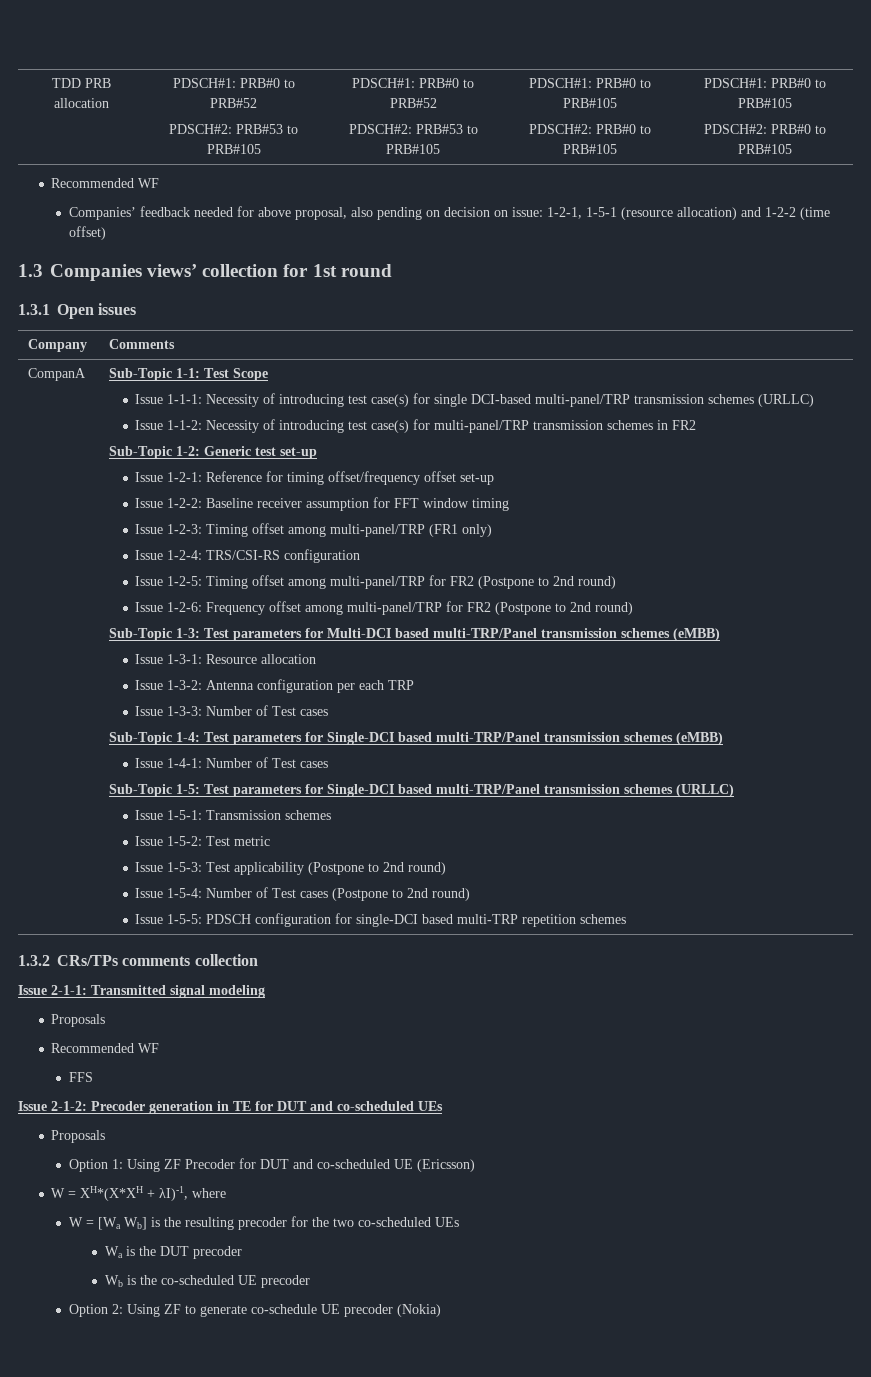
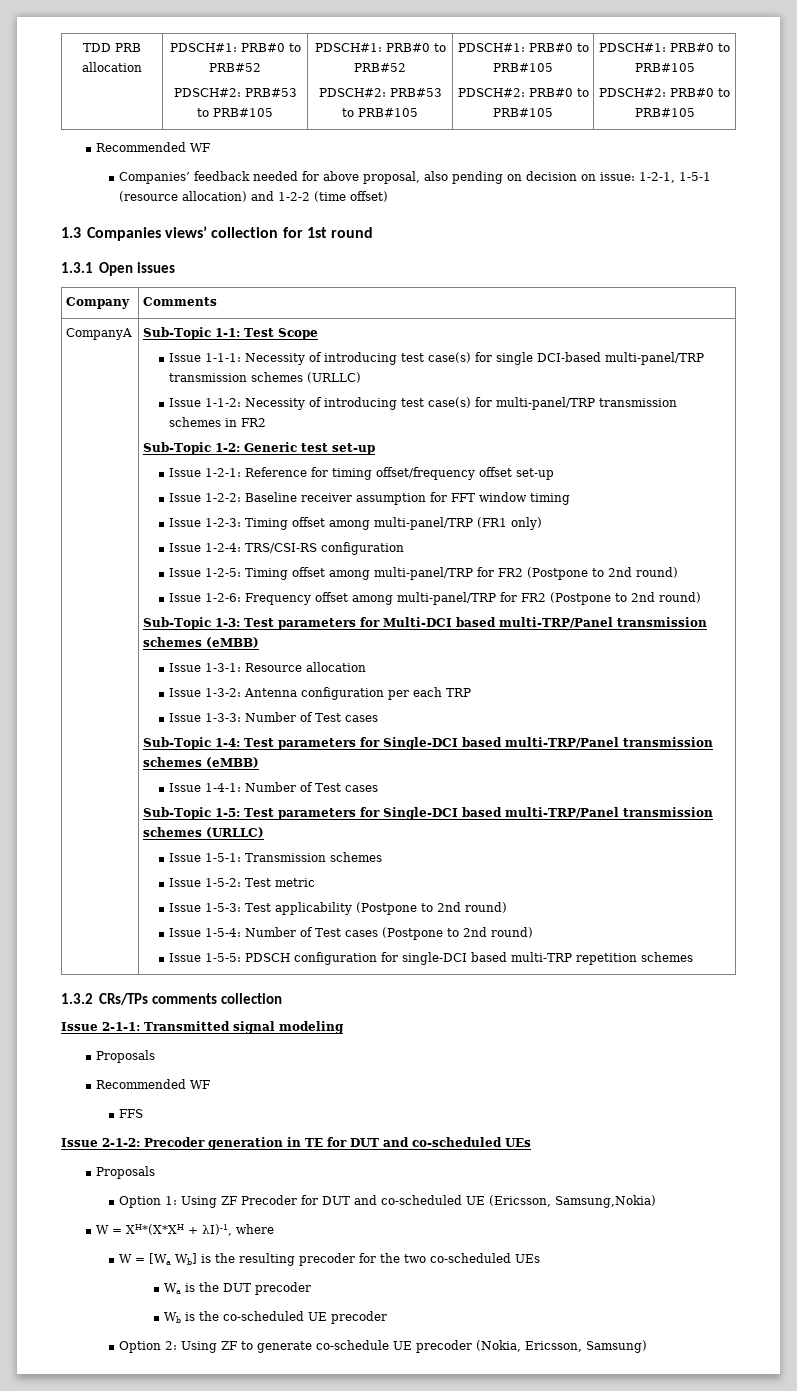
[28,368,87,381] CompanA -> [66,328,133,340] CompanyA
[416,1159,475,1172] (Ericsson) -> [489,1195,657,1208] (Ericsson, Samsung,Nokia)
[396,1304,441,1317] (Nokia) -> [476,1340,648,1353] (Nokia, Ericsson, Samsung)

